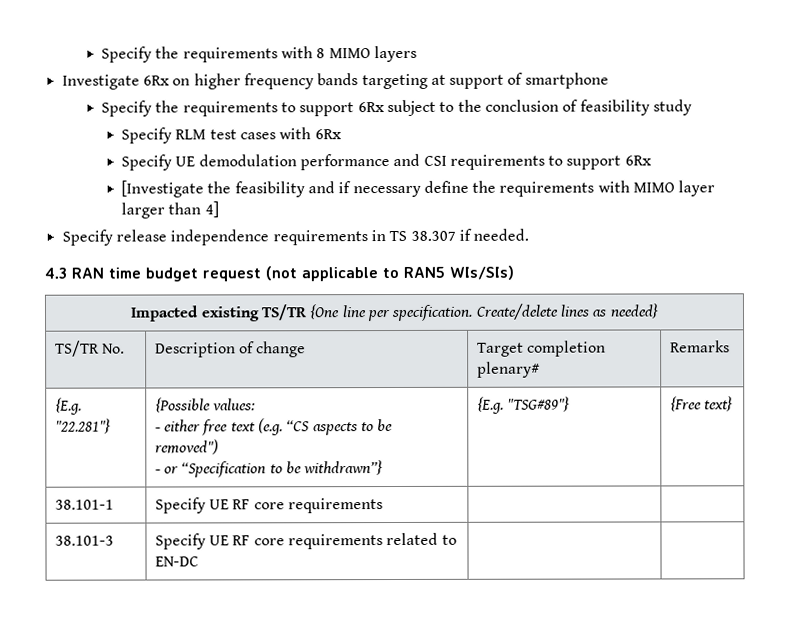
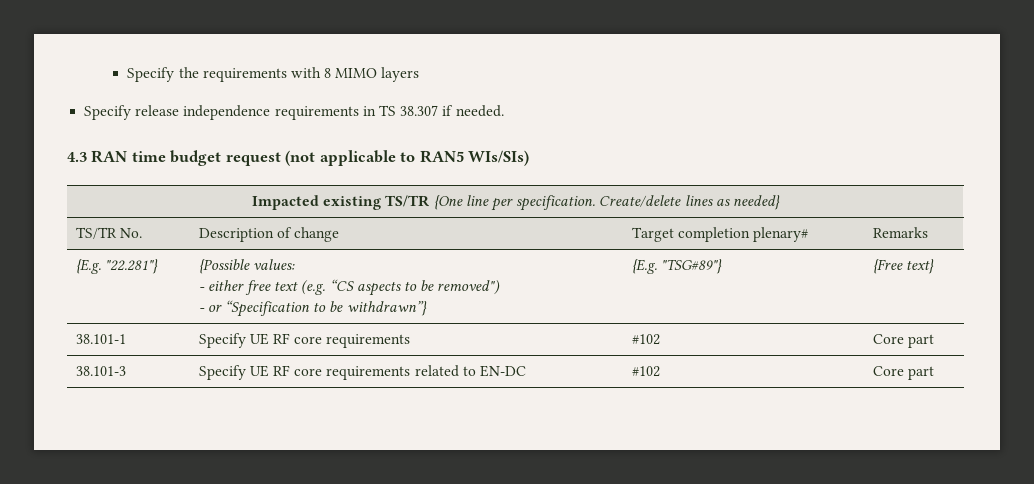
[61,72,609,90] [101,99,692,117] [120,127,342,144] [120,153,652,171] [120,180,716,198] [120,201,219,219] // Investigate 6Rx on higher frequency bands targeting at support of smartphone // Specify the requirements to support 6Rx subject to the conclusion of feasibility study // Specify RLM test cases with 6Rx // Specify UE demodulation performance and CSI requirements to support 6Rx // [Investigate the feasibility and if necessary define the requirements with MIMO layer larger than 4] -> (420, 74) none
(383, 506) | -> [631,334,660,345] [872,334,934,348] #102 | Core part
(199, 561) | -> [631,366,660,377] [872,366,934,380] #102 | Core part

